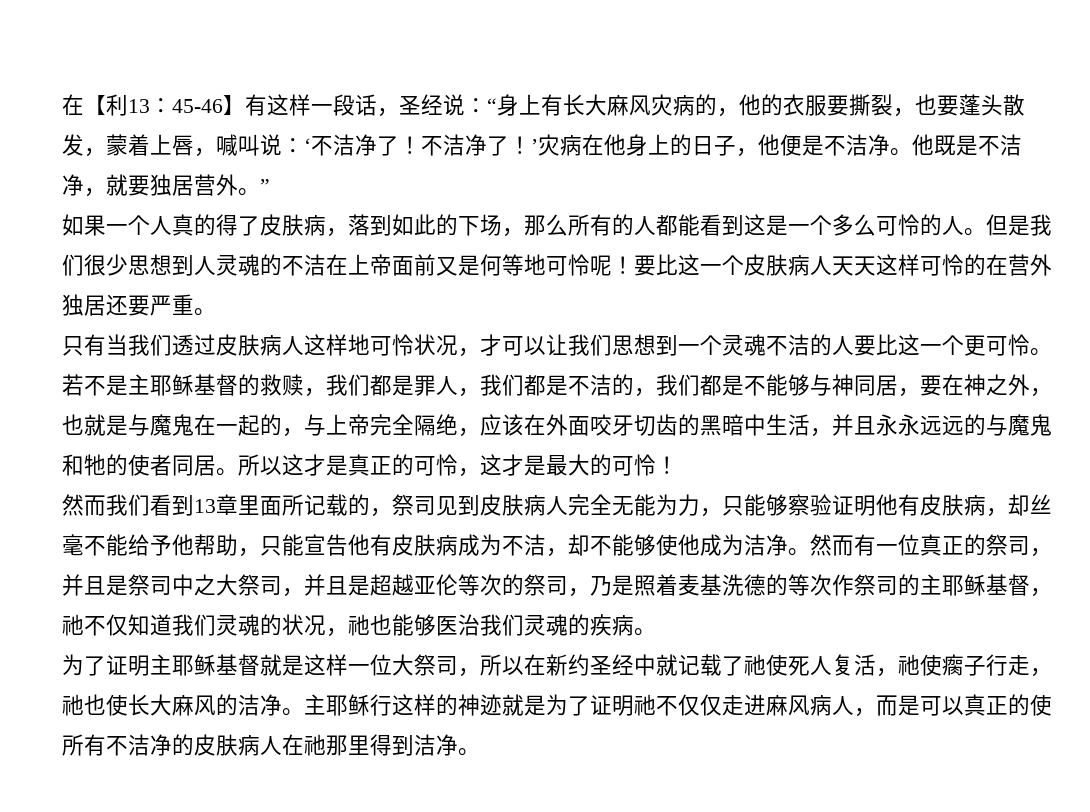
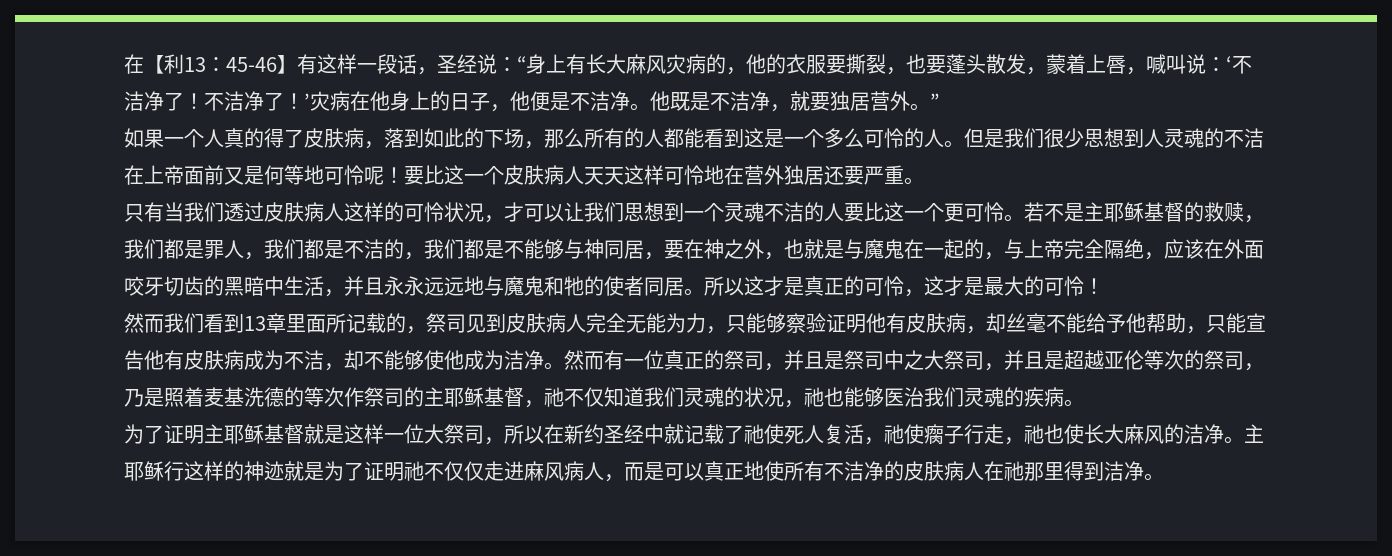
[964,254,986,276] 的 -> [704,165,724,184] 地
[348,334,370,355] 地 -> [384,202,404,222] 的
[964,414,986,436] 的 -> [464,276,484,295] 地
[1008,694,1030,716] 的 -> [744,461,764,480] 地

